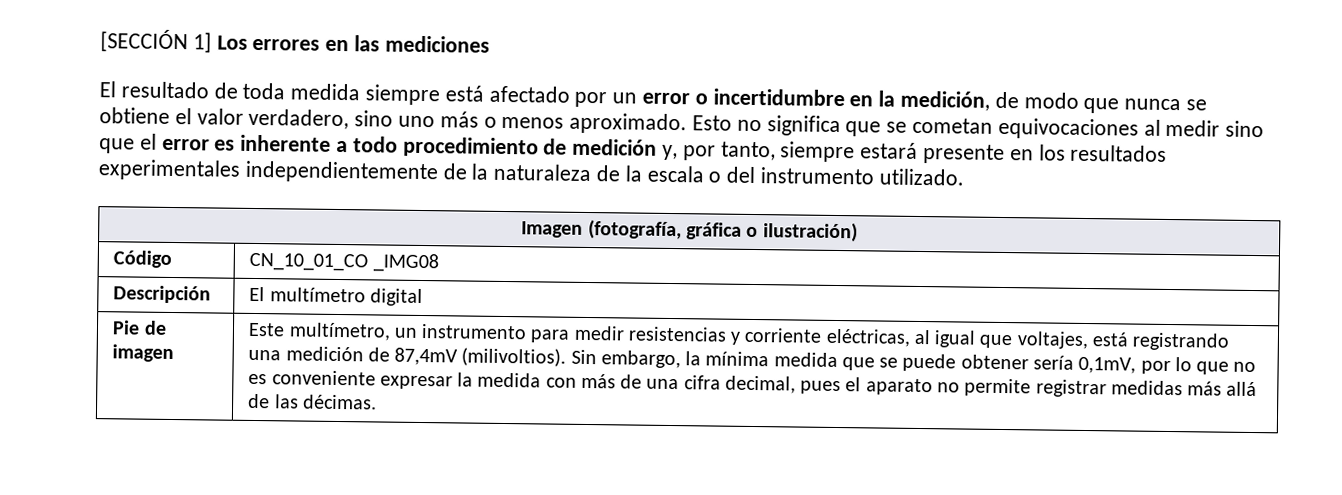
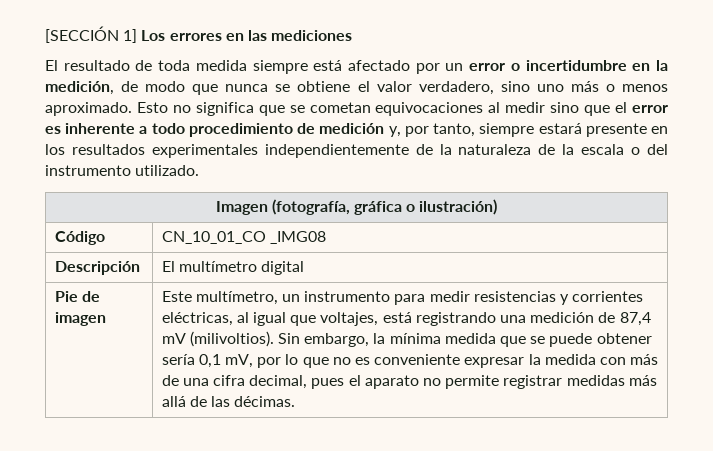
[744,327,823,343] corriente -> [572,291,644,302] corrientes
[394,347,459,366] 87,4mV -> [619,312,651,326] [161,333,186,344] 87,4 mV
[1078,356,1137,374] 0,1mV, -> [198,354,254,368] 0,1 mV,

